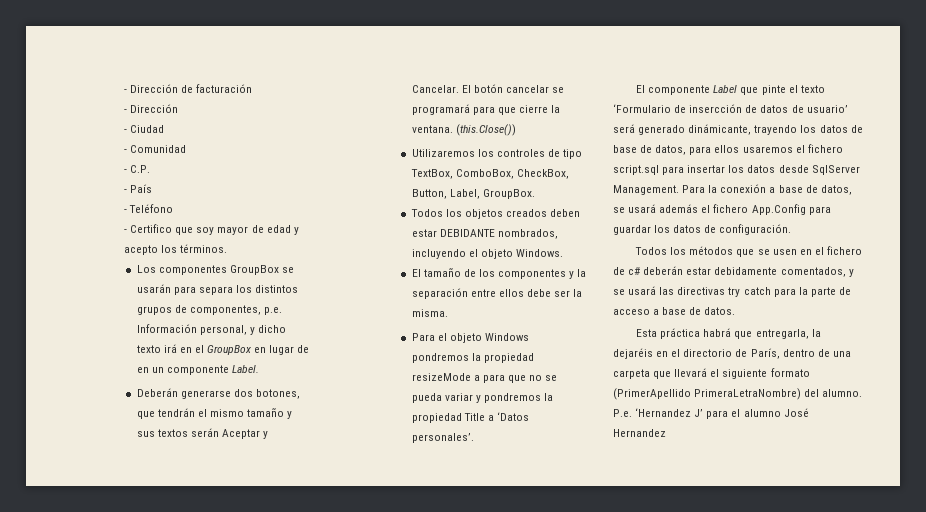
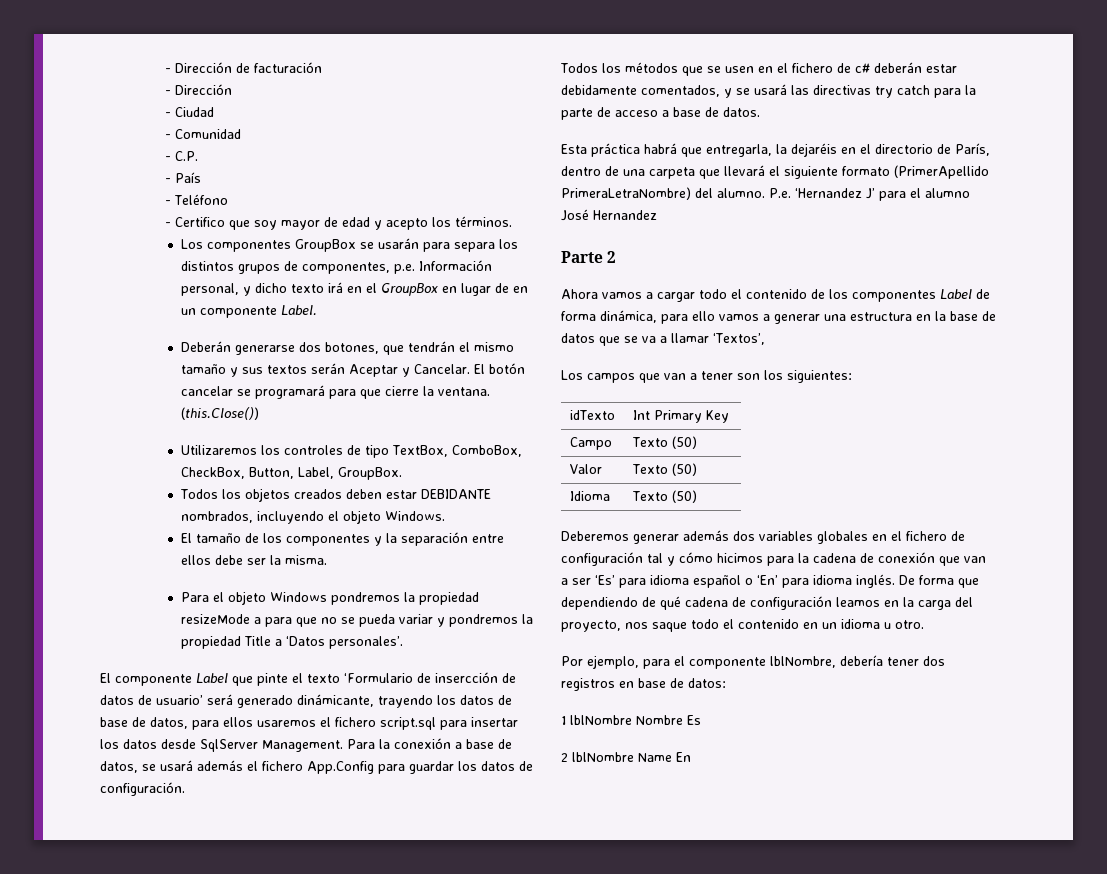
(666, 433) none -> [561,251,617,263] [561,289,990,302] [561,310,996,324] [561,333,765,346] [561,370,852,383] [569,410,615,420] [632,410,729,423] [569,437,612,450] [631,436,697,449] [569,464,602,474] [631,463,697,476] [569,491,610,501] [631,490,697,503] [561,530,965,544] [561,552,986,566] [561,574,979,588] [561,596,973,610] [561,619,924,632] [561,655,945,669] [561,678,726,691] [561,715,701,725] [561,752,691,762] // Parte 2 // Ahora vamos a cargar todo el contenido de los componentes Label de forma dinámica, para ello vamos a generar una estructura en la base de datos que se va a llamar ‘Textos’, // Los campos que van a tener son los siguientes: // idTexto | Int Primary Key // Campo | Texto (50) // Valor | Texto (50) // Idioma | Texto (50) // Deberemos generar además dos variables globales en el fichero de configuración tal y cómo hicimos para la cadena de conexión que van a ser ‘Es’ para idioma español o ‘En’ para idioma inglés. De forma que dependiendo de qué cadena de configuración leamos en la carga del proyecto, nos saque todo el contenido en un idioma u otro. // Por ejemplo, para el componente lblNombre, debería tener dos registros en base de datos: // 1 lblNombre Nombre Es // 2 lblNombre Name En

